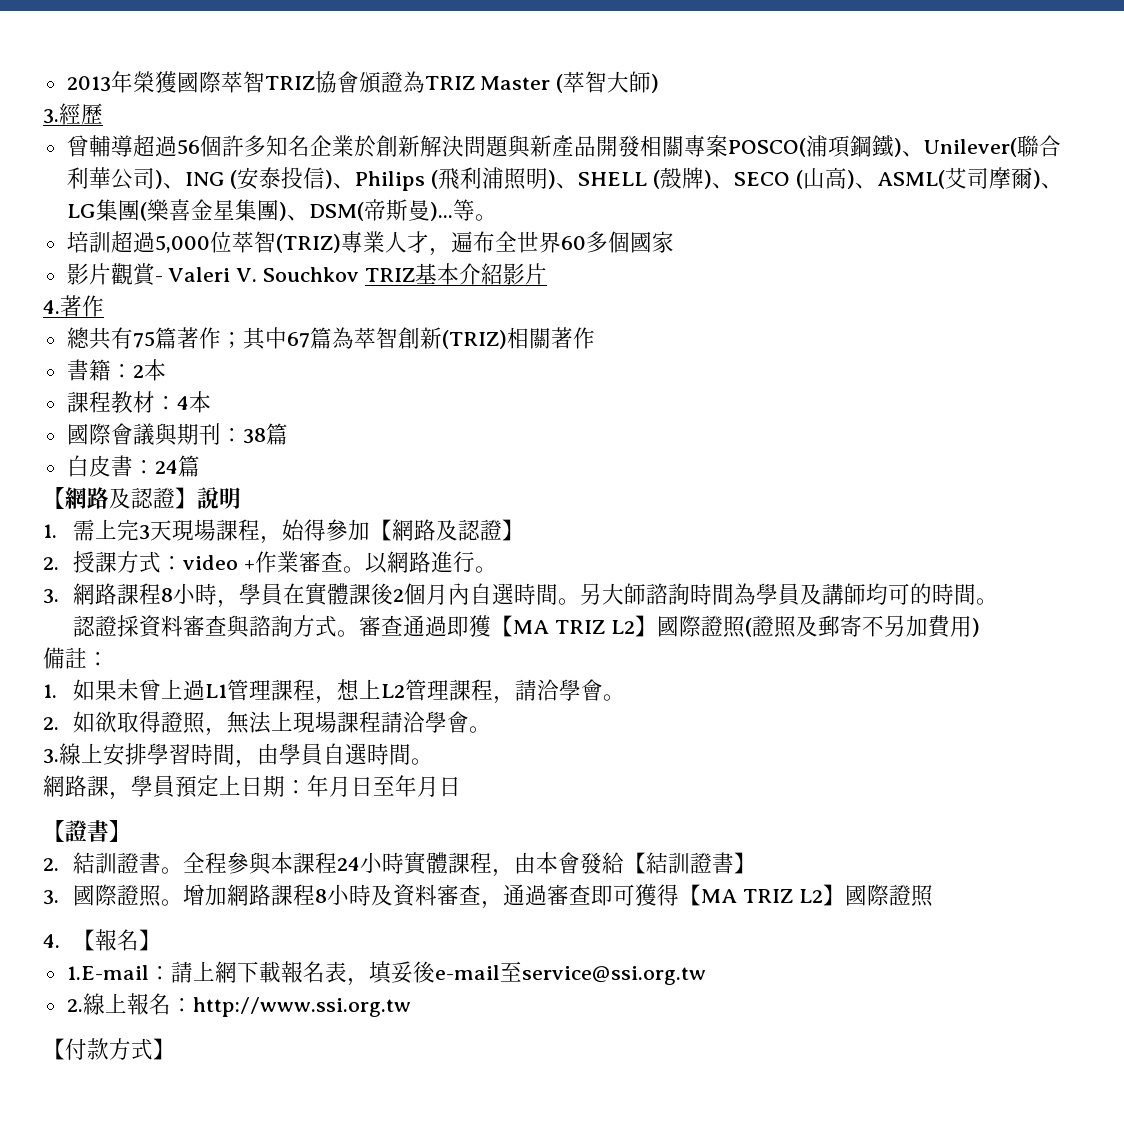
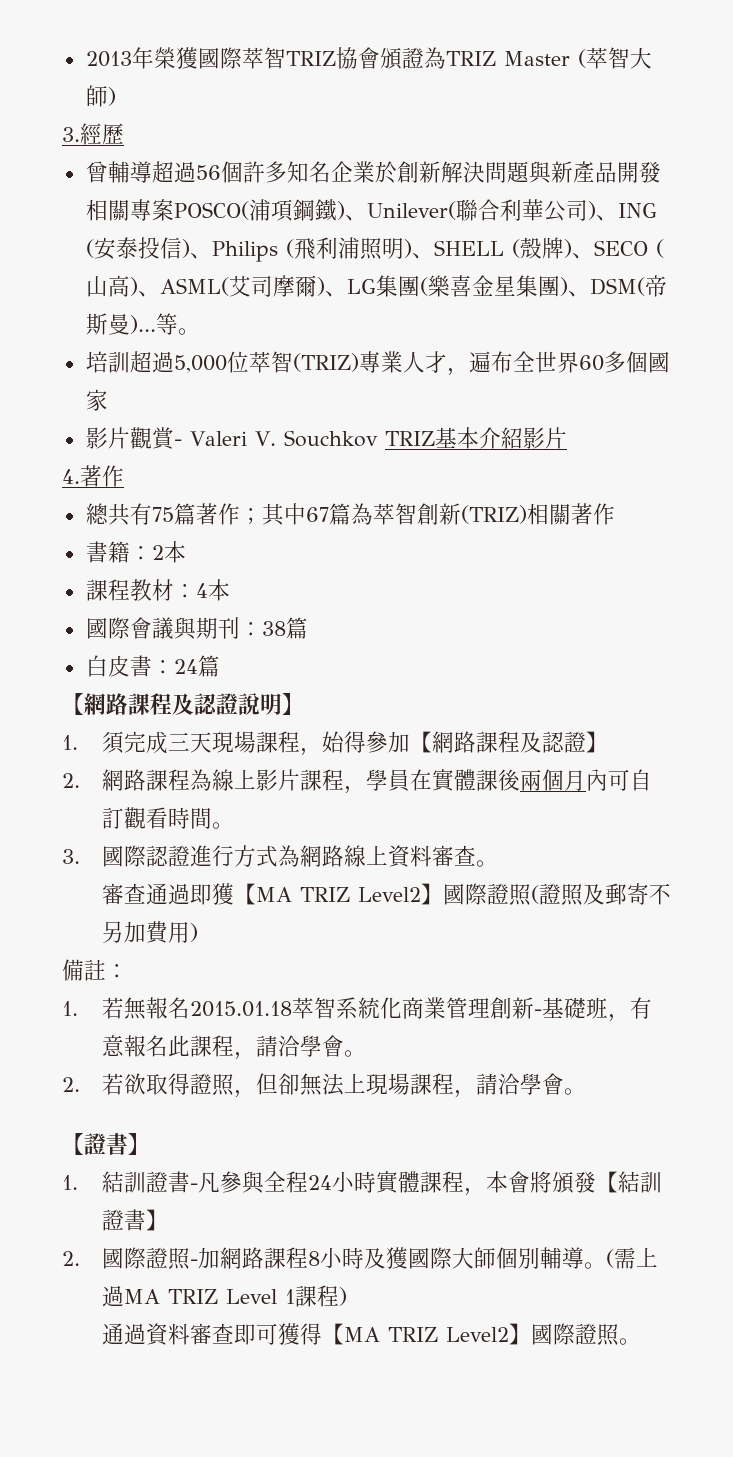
[109,487,197,509] 及認證】 -> [128,693,238,715] 課程及認證
[43,519,151,541] // 1.需上完3 -> [282,693,304,715] [62,731,190,754] 】 // 1.須完成三
(437, 530) none -> [475,731,520,753] 課程
[73,551,498,574] [43,583,999,608] [73,615,360,638] 授課方式：video +作業審查。以網路進行。 // 3.網路課程8小時，學員在實體課後2個月內自選時間。另大師諮詢時間為學員及講師均可的時間。 // 認證採資料審查與諮詢方式。 -> [101,769,652,794] [101,807,234,829] [62,845,498,868] 網路課程為線上影片課程，學員在實體課後兩個月內可自訂觀看時間。 // 3.國際認證進行方式為網路線上資料審查。 //
[610,620,635,634] L2 -> [357,887,421,902] Level2
[73,679,450,704] 如果未曾上過L1管理課程，想上L2管理 -> [101,997,652,1022] [101,1035,190,1057] 若無報名2015.01.18萃智系統化商業管理創新-基礎班，有意報名此
[73,711,96,733] 如 -> [101,1073,124,1095] 若
(228, 732) none -> [255,1073,300,1095] 但卻
[381,711,492,733] [43,743,433,768] [43,775,461,800] 請洽學會。 // 3.線上安排學習時間，由學員自選時間。 // 網路課，學員預定上日期：年月日至年月日 -> [453,1073,586,1098] ，請洽學會。
[43,852,316,875] 2.結訓證書。全程參與本課 -> [62,1171,286,1194] 1.結訓證書-凡參與全
[514,852,625,874] 由本會發給 -> [485,1171,596,1194] 本會將頒發
[43,884,206,907] 3.國際證照。增 -> [62,1247,198,1270] 2.國際證照-
[393,884,548,909] 資料審查，通過 -> [385,1247,658,1269] [101,1285,347,1307] [101,1323,190,1346] 獲國際大師個別輔導。(需上過MA TRIZ Level 1課程) // 通過資料
[798,884,933,907] [43,929,162,951] [66,961,706,986] [66,993,411,1017] [43,1038,175,1060] L2】國際證照 // 4.【報名】 // 1.E-mail：請上網下載報名表，填妥後e-mail至service@ssi.org.tw // 2.線上報名：http://www.ssi.org.tw // 【付款方式】 -> [445,1323,641,1346] Level2】國際證照。

